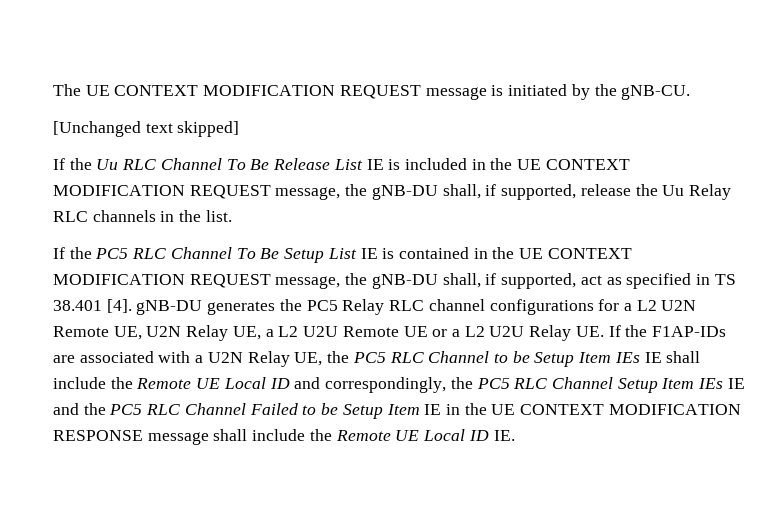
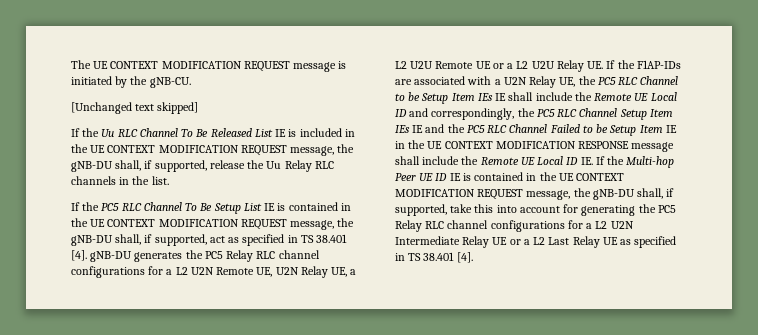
[273,158,331,170] Release -> [210,128,252,137] Released
(515, 435) none -> [595,156,675,168] [395,172,625,181] [395,188,675,200] [395,204,676,216] [395,220,634,232] [395,236,677,248] [395,252,473,263] If the Multi-hop Peer UE ID IE is contained in the UE CONTEXT MODIFICATION REQUEST message, the gNB-DU shall, if supported, take this into account for generating the PC5 Relay RLC channel configurations for a L2 U2N Intermediate Relay UE or a L2 Last Relay UE as specified in TS 38.401 [4].

